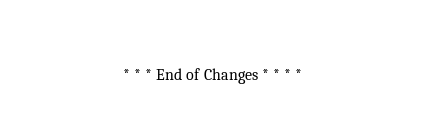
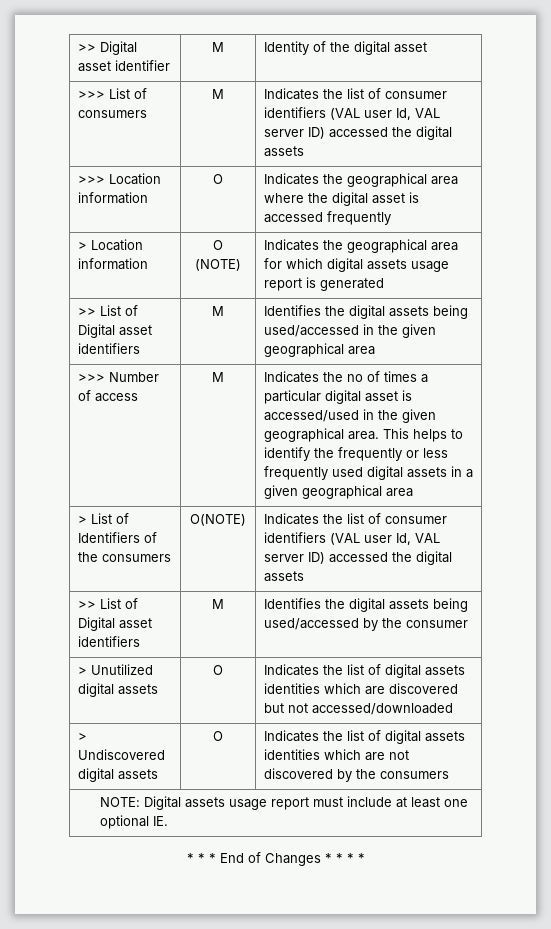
(122, 74) none -> [77,41,137,55] [77,60,170,72] [212,42,224,52] [263,41,427,55] [77,88,147,99] [77,110,147,118] [212,89,224,99] [263,88,447,100] [263,107,440,120] [263,126,452,140] [263,146,304,157] [77,173,161,185] [77,192,148,204] [213,174,223,184] [263,173,458,187] [263,192,419,206] [263,211,391,225] [77,239,143,251] [77,258,148,270] [213,240,223,250] [195,259,241,271] [263,239,458,253] [263,258,449,272] [263,277,384,291] [77,305,138,316] [77,324,152,338] [77,343,140,354] [212,306,224,316] [263,305,468,319] [263,324,436,338] [263,343,375,357] [77,372,159,382] [77,390,138,402] [212,372,224,382] [263,371,428,383] [263,390,412,404] [263,409,436,423] [263,428,463,442] [263,447,448,461] [263,466,473,480] [263,485,413,499] [77,513,129,524] [77,532,157,543] [77,552,171,562] [190,514,246,526] [263,513,447,525] [263,532,440,545] [263,551,452,565] [263,571,304,582] [77,598,138,609] [77,617,152,631] [77,636,140,647] [212,599,224,609] [263,598,468,612] [263,618,468,631] [77,664,153,675] [77,683,158,697] [213,665,223,675] [263,664,465,678] [263,683,458,695] [263,703,453,715] [77,733,87,741] [77,749,165,760] [77,768,158,782] [213,731,223,741] [263,730,465,744] [263,749,409,761] [263,768,449,782] [99,796,468,810] [99,815,168,829] >> Digital asset identifier | M | Identity of the digital asset // >>> List of consumers | M | Indicates the list of consumer identifiers (VAL user Id, VAL server ID) accessed the digital assets // >>> Location information | O | Indicates the geographical area where the digital asset is accessed frequently // > Location information | O (NOTE) | Indicates the geographical area for which digital assets usage report is generated // >> List of Digital asset identifiers | M | Identifies the digital assets being used/accessed in the given geographical area // >>> Number of access | M | Indicates the no of times a particular digital asset is accessed/used in the given geographical area. This helps to identify the frequently or less frequently used digital assets in a given geographical area // > List of Identifiers of the consumers | O(NOTE) | Indicates the list of consumer identifiers (VAL user Id, VAL server ID) accessed the digital assets // >> List of Digital asset identifiers | M | Identifies the digital assets being used/accessed by the consumer // > Unutilized digital assets | O | Indicates the list of digital assets identities which are discovered but not accessed/downloaded // > Undiscovered digital assets | O | Indicates the list of digital assets identities which are not discovered by the consumers // NOTE: Digital assets usage report must include at least one optional IE. //

